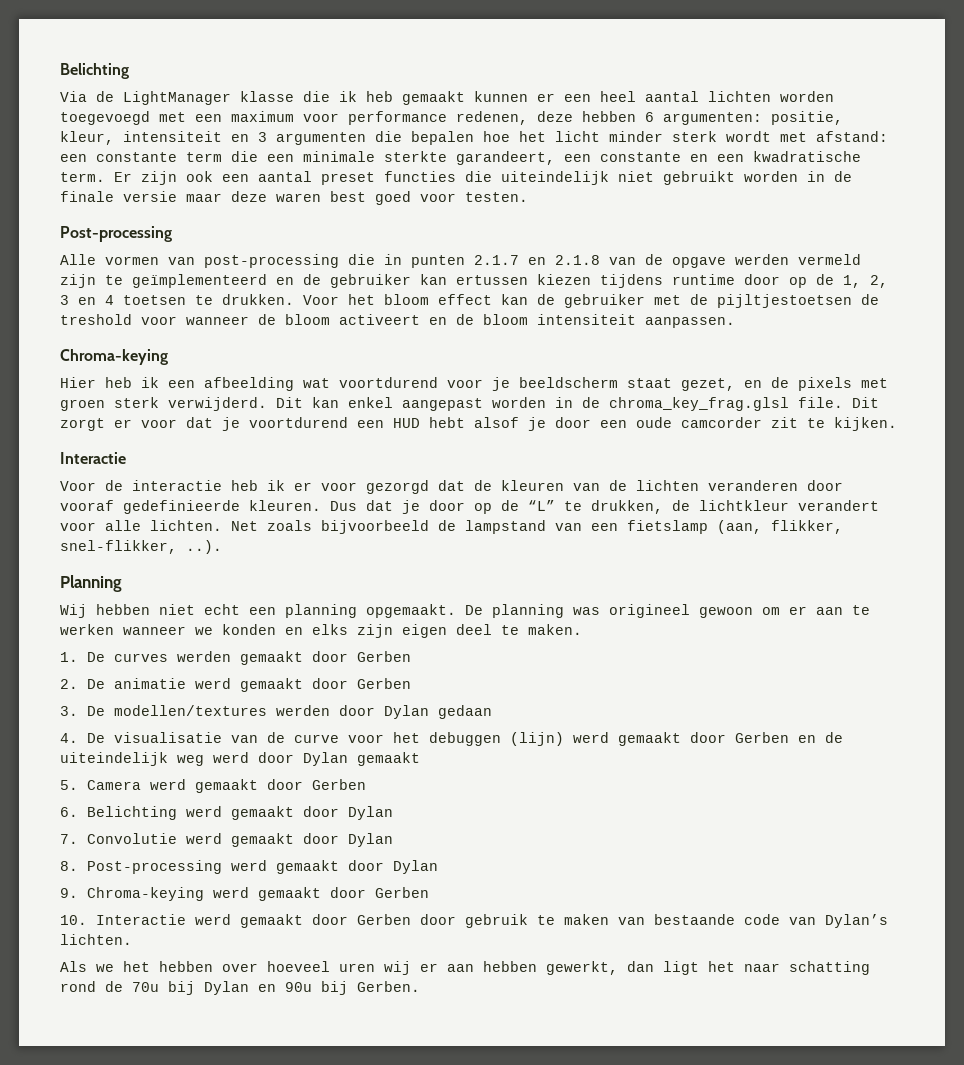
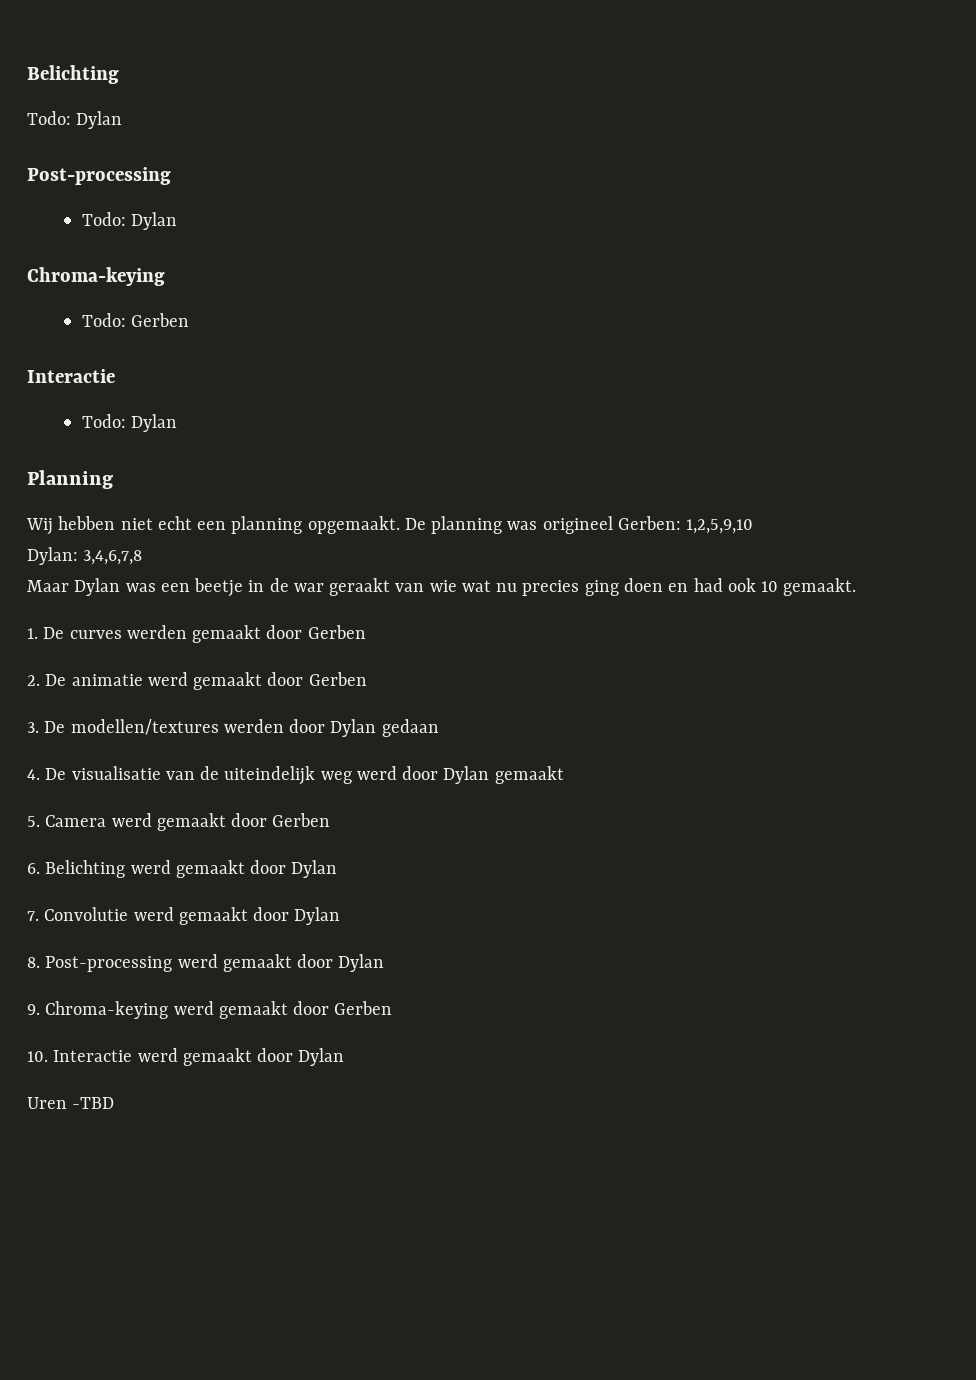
[60,91,834,105] [60,111,843,125] [60,131,888,145] [60,151,861,165] [60,171,852,185] [60,191,528,205] [60,226,172,242] [60,254,861,268] [60,274,888,288] [60,294,879,308] [60,314,735,328] [60,349,168,365] [60,377,888,391] [60,397,879,411] [60,417,897,431] [60,452,126,464] [60,480,843,494] [60,500,879,514] [60,520,843,534] [60,540,222,554] Via de LightManager klasse die ik heb gemaakt kunnen er een heel aantal lichten worden toegevoegd met een maximum voor performance redenen, deze hebben 6 argumenten: positie, kleur, intensiteit en 3 argumenten die bepalen hoe het licht minder sterk wordt met afstand: een constante term die een minimale sterkte garandeert, een constante en een kwadratische term. Er zijn ook een aantal preset functies die uiteindelijk niet gebruikt worden in de finale versie maar deze waren best goed voor testen. // Post-processing // Alle vormen van post-processing die in punten 2.1.7 en 2.1.8 van de opgave werden vermeld zijn te geïmplementeerd en de gebruiker kan ertussen kiezen tijdens runtime door op de 1, 2, 3 en 4 toetsen te drukken. Voor het bloom effect kan de gebruiker met de pijltjestoetsen de treshold voor wanneer de bloom activeert en de bloom intensiteit aanpassen. // Chroma-keying // Hier heb ik een afbeelding wat voortdurend voor je beeldscherm staat gezet, en de pixels met groen sterk verwijderd. Dit kan enkel aangepast worden in de chroma_key_frag.glsl file. Dit zorgt er voor dat je voortdurend een HUD hebt alsof je door een oude camcorder zit te kijken. // Interactie // Voor de interactie heb ik er voor gezorgd dat de kleuren van de lichten veranderen door vooraf gedefinieerde kleuren. Dus dat je door op de “L” te drukken, de lichtkleur verandert voor alle lichten. Net zoals bijvoorbeeld de lampstand van een fietslamp (aan, flikker, snel-flikker, ..). -> [27,111,123,129] [27,167,171,185] [81,212,178,230] [27,267,165,286] [81,313,190,327] [27,369,115,383] [81,414,178,432] Todo: Dylan // Post-processing // Todo: Dylan // Chroma-keying // Todo: Gerben // Interactie // Todo: Dylan
[699,605,870,618] [60,624,582,638] gewoon om er aan te werken wanneer we konden en elks zijn eigen deel te maken. -> [617,516,754,534] [27,547,143,565] [27,578,857,597] Gerben: 1,2,5,9,10 // Dylan: 3,4,6,7,8 // Maar Dylan was een beetje in de war geraakt van wie wat nu precies ging doen en had ook 10 gemaakt.
[294,732,843,746] curve voor het debuggen (lijn) werd gemaakt door Gerben en de -> (220, 773) none
[357,914,888,928] [60,934,132,945] [60,961,870,975] [60,981,420,995] Gerben door gebruik te maken van bestaande code van Dylan’s lichten. // Als we het hebben over hoeveel uren wij er aan hebben gewerkt, dan ligt het naar schatting rond de 70u bij Dylan en 90u bij Gerben. -> [298,1048,345,1066] [27,1097,115,1109] Dylan // Uren -TBD

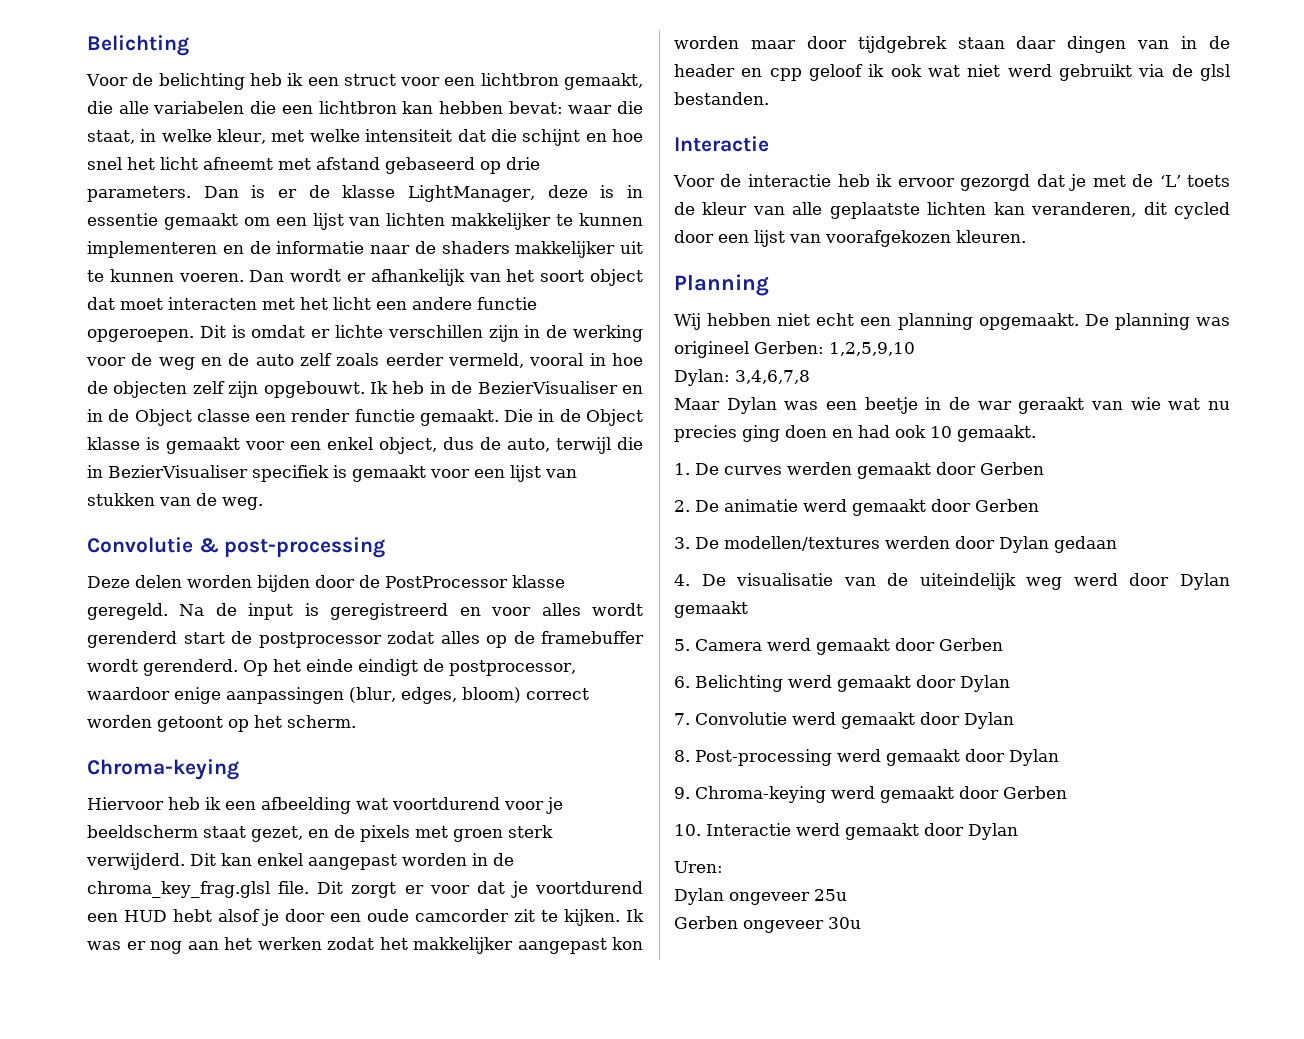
[27,111,123,129] [27,167,171,185] [81,212,178,230] [27,267,165,286] [81,313,190,327] [27,369,115,383] [81,414,178,432] Todo: Dylan // Post-processing // Todo: Dylan // Chroma-keying // Todo: Gerben // Interactie // Todo: Dylan -> [86,73,643,90] [87,101,643,114] [87,129,643,146] [87,157,540,174] [87,185,643,202] [87,213,644,230] [87,241,643,258] [87,269,643,286] [87,297,537,310] [87,325,644,342] [86,353,643,370] [87,381,643,398] [87,409,643,426] [87,437,643,454] [87,465,577,482] [87,493,263,510] [87,537,386,558] [87,575,565,592] [87,603,644,620] [87,631,644,648] [87,659,576,676] [87,687,589,704] [87,715,356,732] [87,759,239,780] [87,797,563,814] [87,825,553,842] [86,853,514,870] [87,881,643,898] [87,909,644,926] [87,937,643,954] [674,36,1230,53] [674,64,1230,81] [674,92,769,105] [674,136,769,152] [673,174,1230,191] [674,202,1230,219] [674,230,1026,247] Voor de belichting heb ik een struct voor een lichtbron gemaakt, die alle variabelen die een lichtbron kan hebben bevat: waar die staat, in welke kleur, met welke intensiteit dat die schijnt en hoe snel het licht afneemt met afstand gebaseerd op drie parameters. Dan is er de klasse LightManager, deze is in essentie gemaakt om een lijst van lichten makkelijker te kunnen implementeren en de informatie naar de shaders makkelijker uit te kunnen voeren. Dan wordt er afhankelijk van het soort object dat moet interacten met het licht een andere functie opgeroepen. Dit is omdat er lichte verschillen zijn in de werking voor de weg en de auto zelf zoals eerder vermeld, vooral in hoe de objecten zelf zijn opgebouwt. Ik heb in de BezierVisualiser en in de Object classe een render functie gemaakt. Die in de Object klasse is gemaakt voor een enkel object, dus de auto, terwijl die in BezierVisualiser specifiek is gemaakt voor een lijst van stukken van de weg. // Convolutie & post-processing // Deze delen worden bijden door de PostProcessor klasse geregeld. Na de input is geregistreerd en voor alles wordt gerenderd start de postprocessor zodat alles op de framebuffer wordt gerenderd. Op het einde eindigt de postprocessor, waardoor enige aanpassingen (blur, edges, bloom) correct worden getoont op het scherm. // Chroma-keying // Hiervoor heb ik een afbeelding wat voortdurend voor je beeldscherm staat gezet, en de pixels met groen sterk verwijderd. Dit kan enkel aangepast worden in de chroma_key_frag.glsl file. Dit zorgt er voor dat je voortdurend een HUD hebt alsof je door een oude camcorder zit te kijken. Ik was er nog aan het werken zodat het makkelijker aangepast kon worden maar door tijdgebrek staan daar dingen van in de header en cpp geloof ik ook wat niet werd gebruikt via de glsl bestanden. // Interactie // Voor de interactie heb ik ervoor gezorgd dat je met de ‘L’ toets de kleur van alle geplaatste lichten kan veranderen, dit cycled door een lijst van voorafgekozen kleuren.
[27,1097,115,1109] Uren -TBD -> [674,861,723,873] [674,888,847,905] [674,916,861,933] Uren: // Dylan ongeveer 25u // Gerben ongeveer 30u

